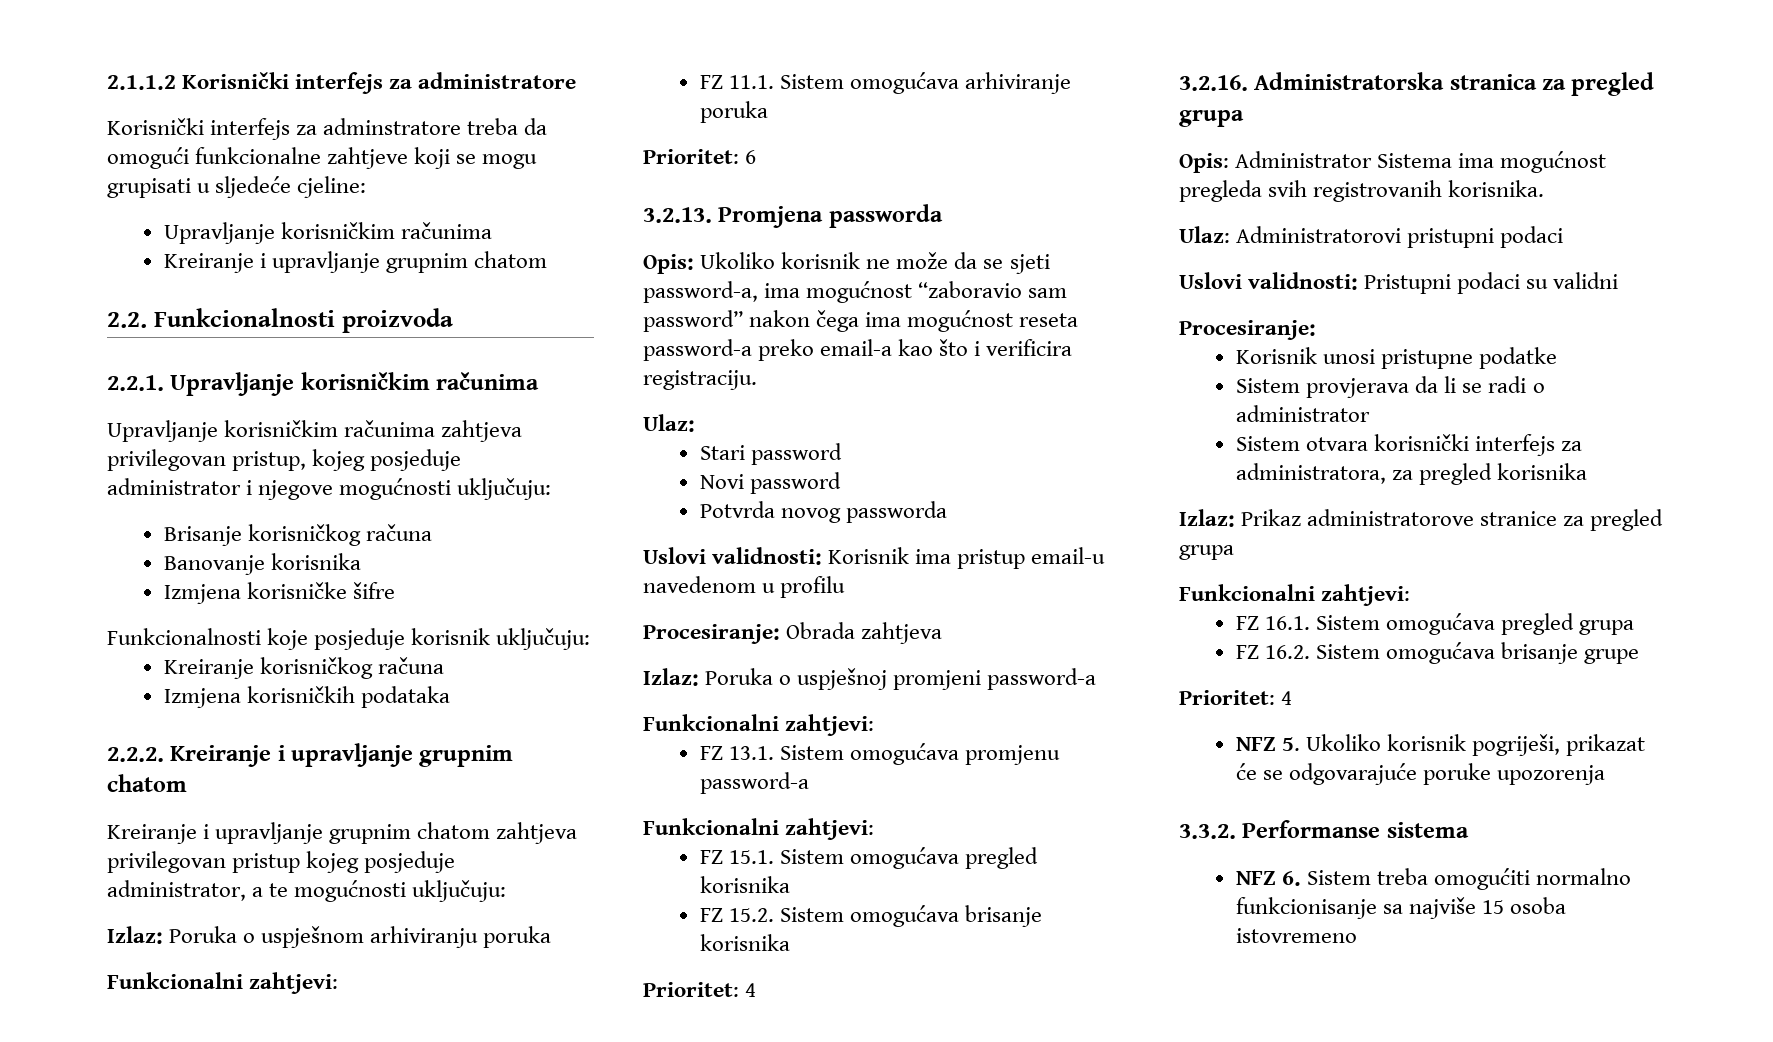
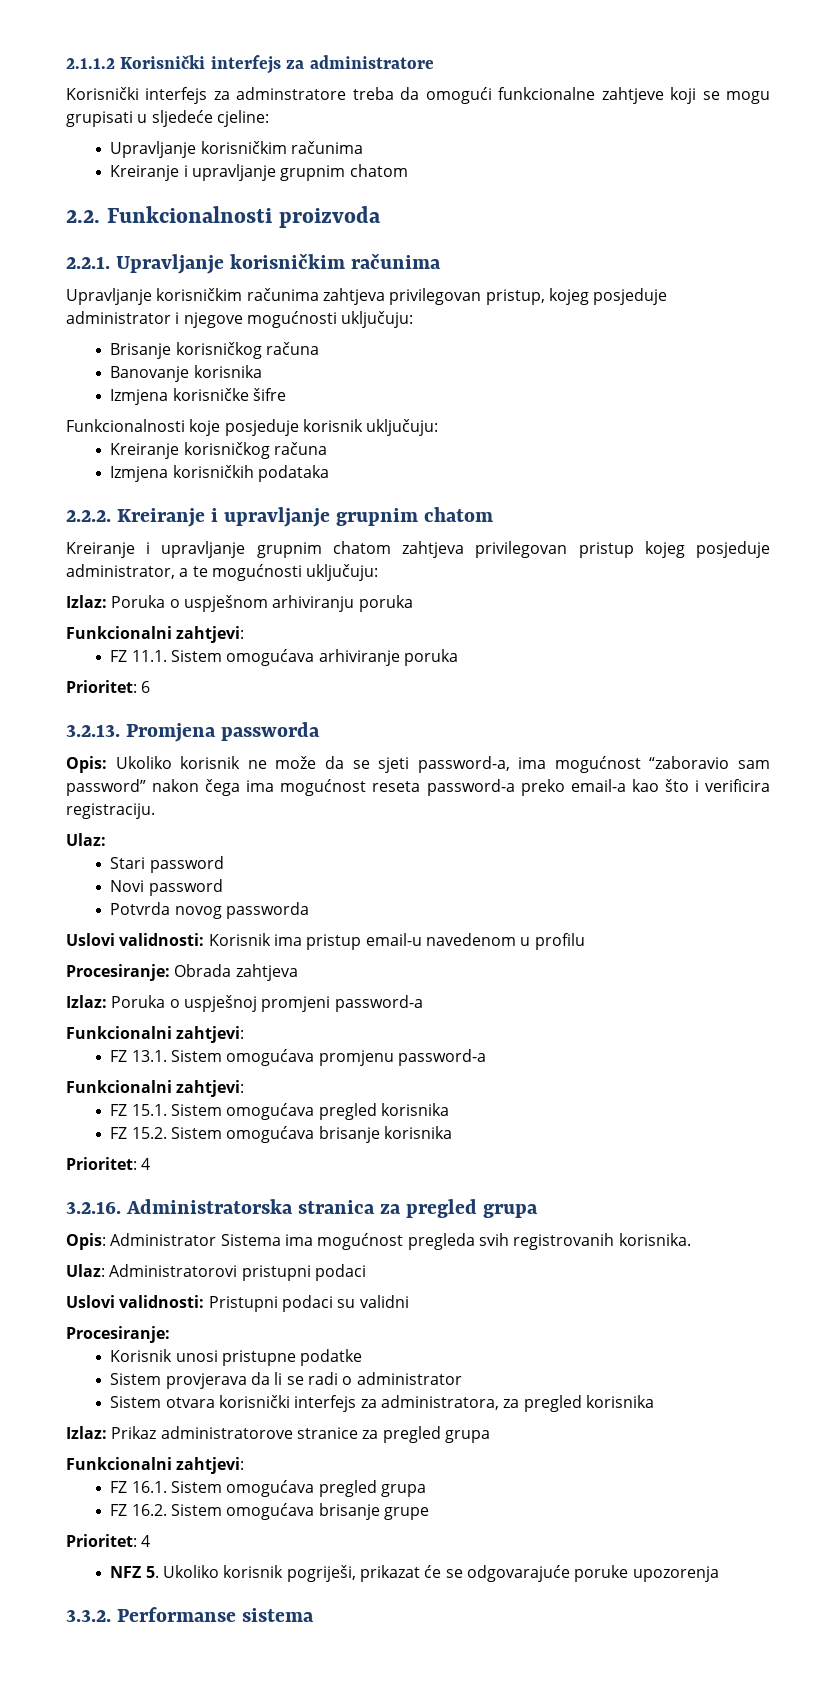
[1236,868,1632,890] [1236,897,1567,919] [1236,928,1358,943] // NFZ 6. Sistem treba omogućiti normalno funkcionisanje sa najviše 15 osoba istovremeno -> (315, 1615) none

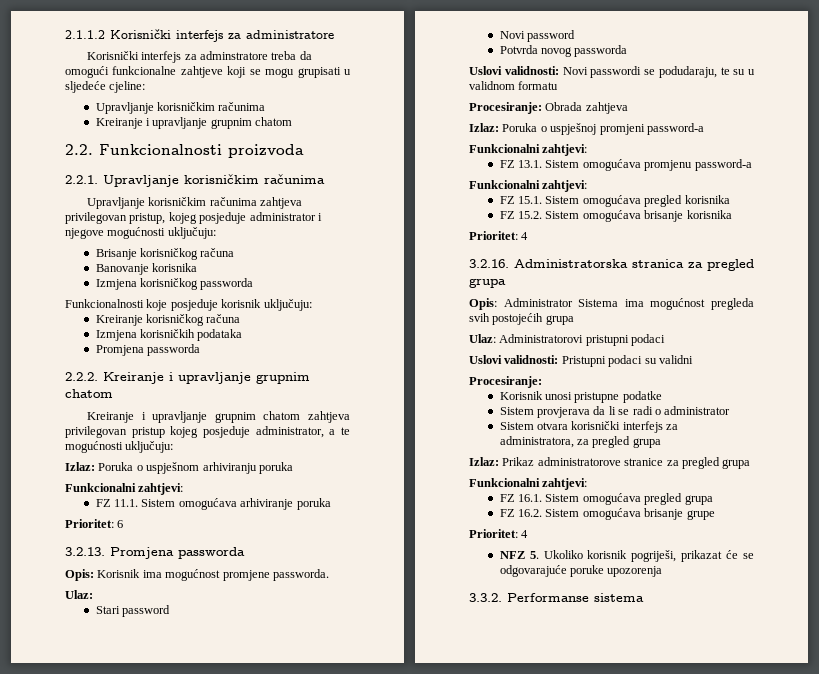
[172,388,287,401] korisničke šifre -> [140,278,254,290] korisničkog passworda
(330, 473) none -> [95,344,201,356] // Promjena passworda
[115,756,770,773] [66,779,771,796] [66,803,155,819] Ukoliko korisnik ne može da se sjeti password-a, ima mogućnost “zaboravio sam password” nakon čega ima mogućnost reseta password-a preko email-a kao što i verificira registraciju. -> [97,569,329,581] Korisnik ima mogućnost promjene passworda.
[208,933,585,950] Korisnik ima pristup email-u navedenom u profilu -> [562,66,755,78] [469,81,559,90] Novi passwordi se podudaraju, te su u validnom formatu
[513,1233,691,1250] registrovanih korisnika. -> [492,313,574,325] postojećih grupa
[586,1395,655,1408] korisnika -> [632,438,661,448] grupa

